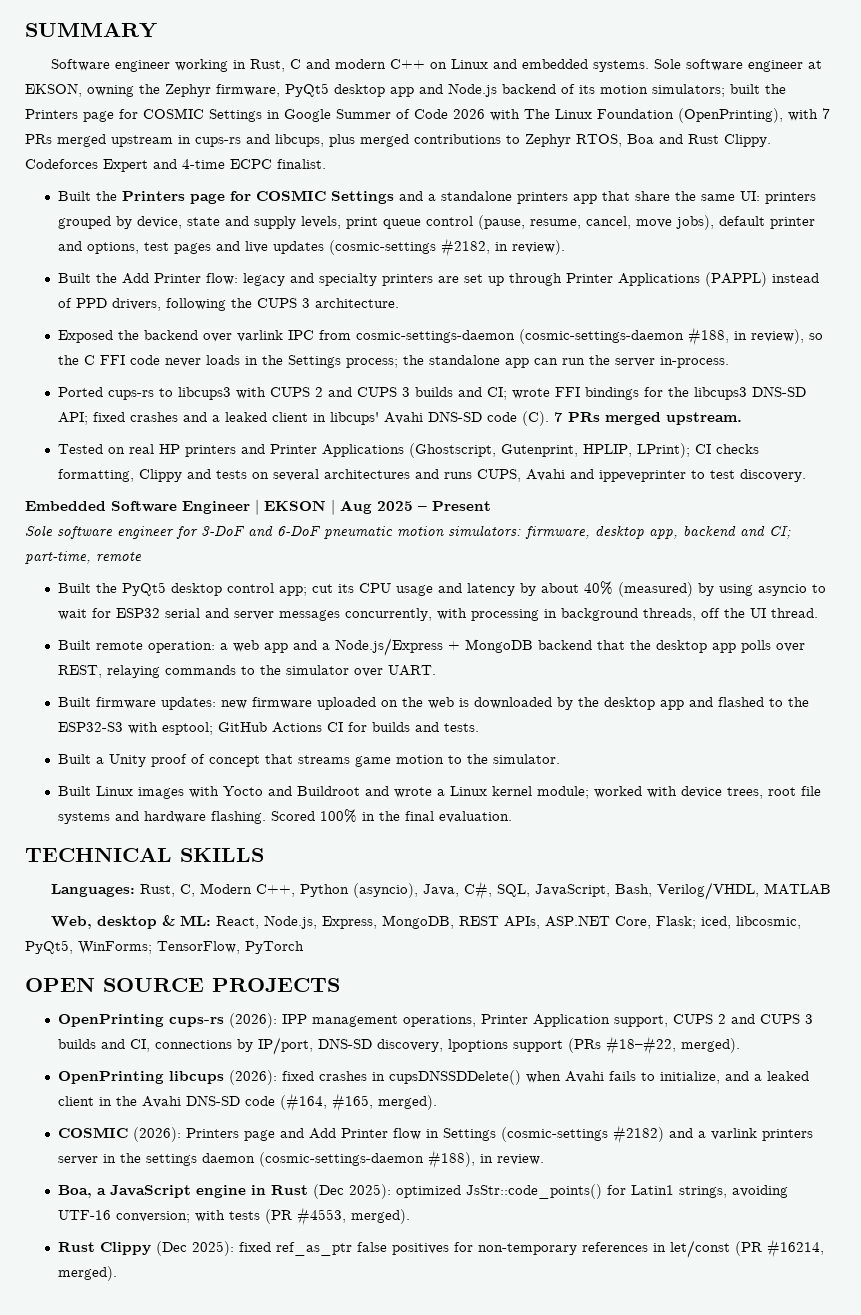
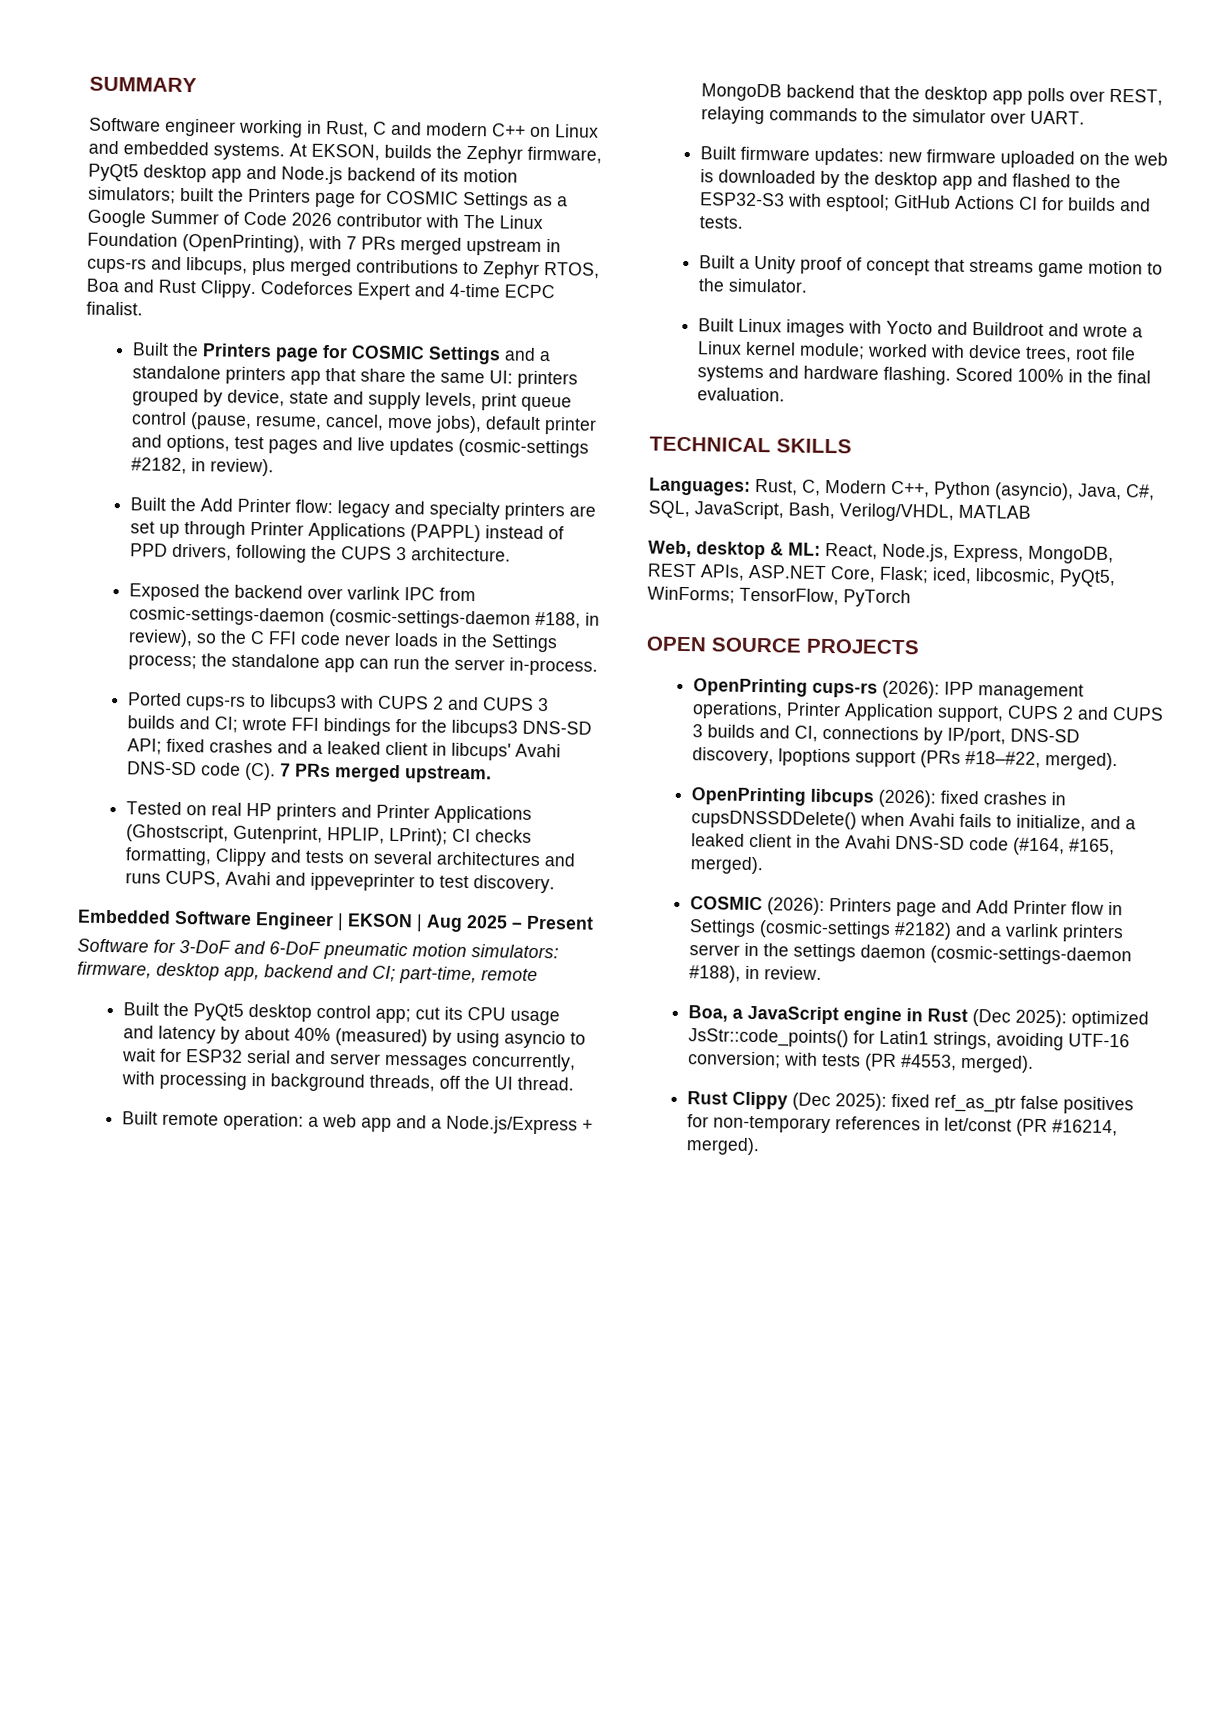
[654,59,823,72] [25,83,134,97] Sole software engineer at EKSON, owning -> [289,143,432,161] At EKSON, builds
[267,110,280,119] in -> [533,195,568,207] as a
(485, 114) none -> [336,213,422,228] contributor
[25,525,174,539] Sole software engineer -> [77,938,149,953] Software

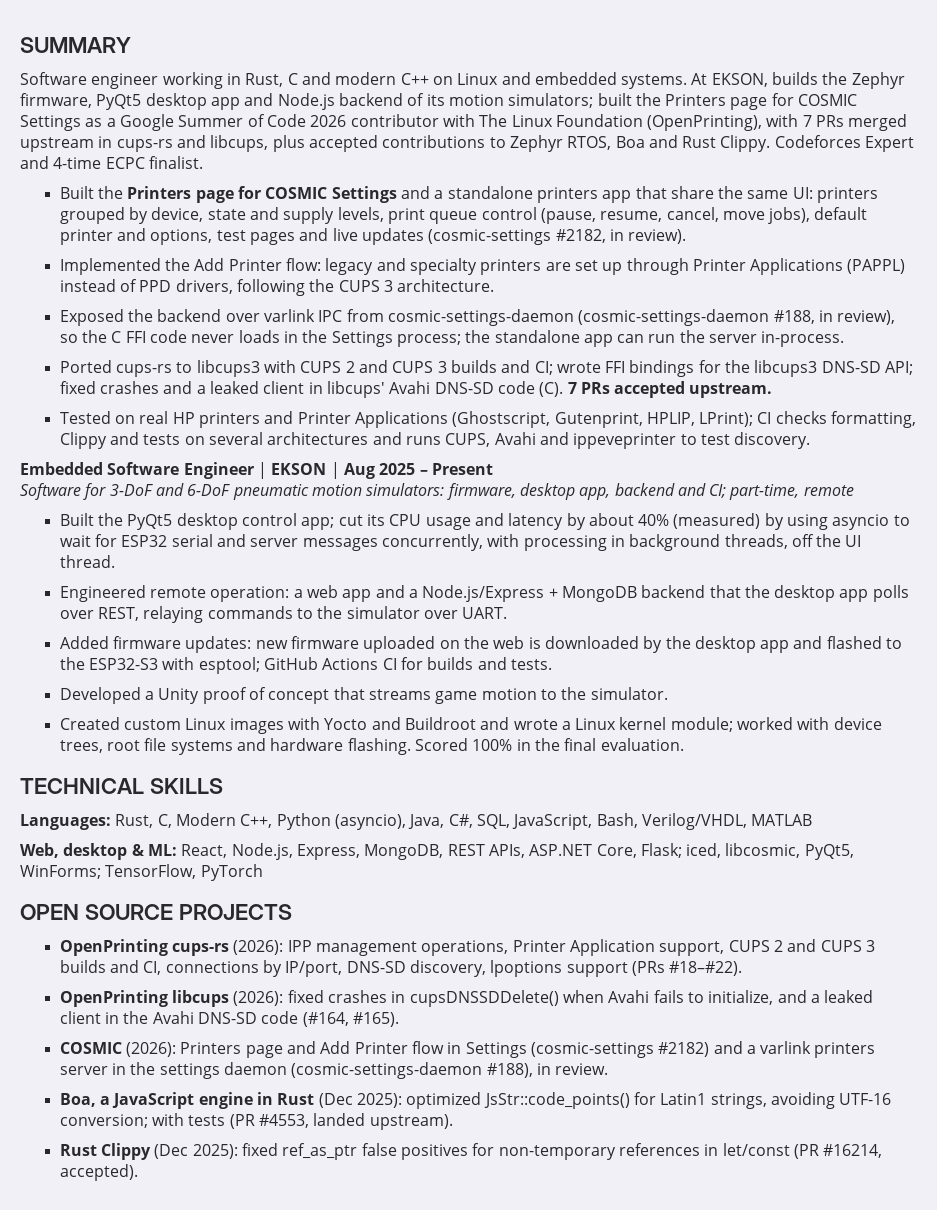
[290,258,352,277] merged -> [308,135,378,152] accepted
[129,497,166,511] Built -> [59,258,161,275] Implemented
[333,764,401,783] merged -> [614,381,686,398] accepted
[121,1111,158,1125] Built -> [59,585,146,602] Engineered
[699,146,736,160] Built -> [59,636,109,649] Added
[698,255,735,269] Built -> [59,687,141,704] Developed
[697,318,734,332] Built -> [59,717,181,730] Created custom
[964,750,1118,771] #18–#22, merged). -> [669,961,743,976] #18–#22).
[1068,838,1115,856] [689,856,763,875] #165, merged). -> [352,1012,399,1027] #165).
[959,1054,1034,1073] merged). -> [313,1113,453,1130] landed upstream).
[685,1137,760,1156] merged). -> [59,1164,138,1181] accepted).

